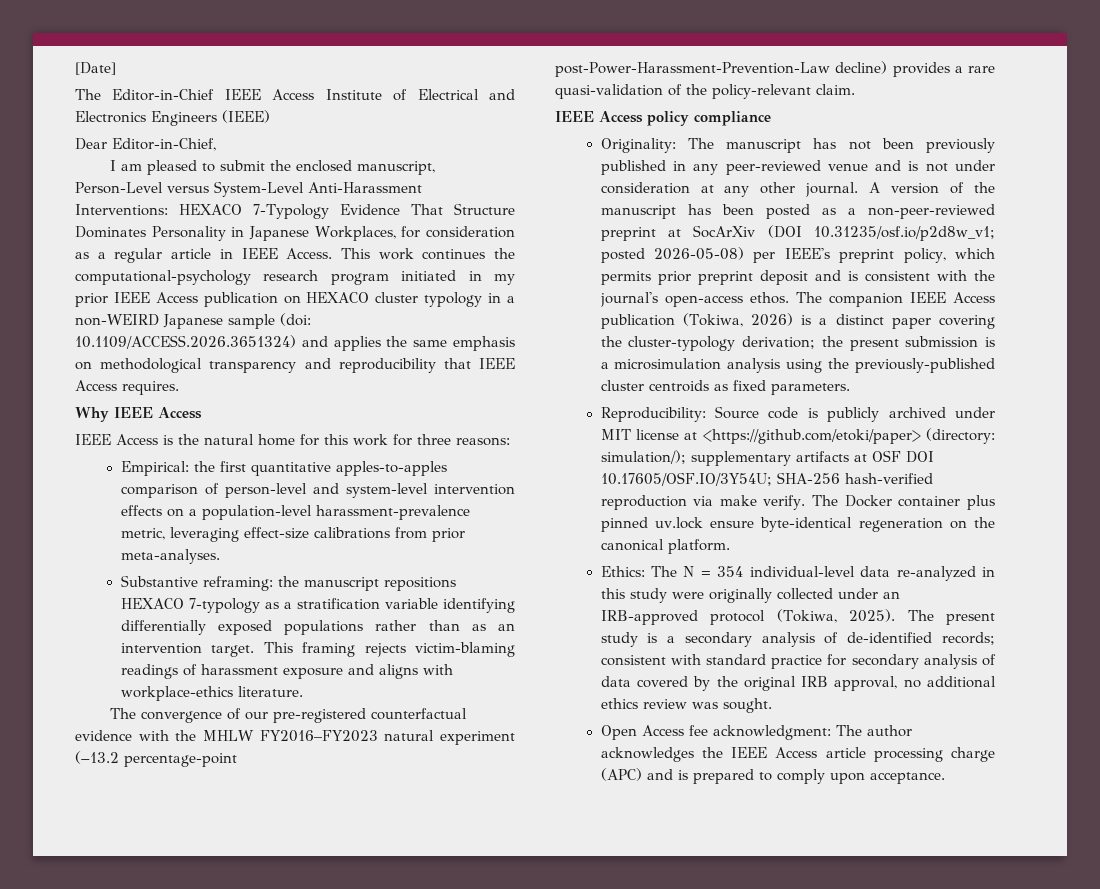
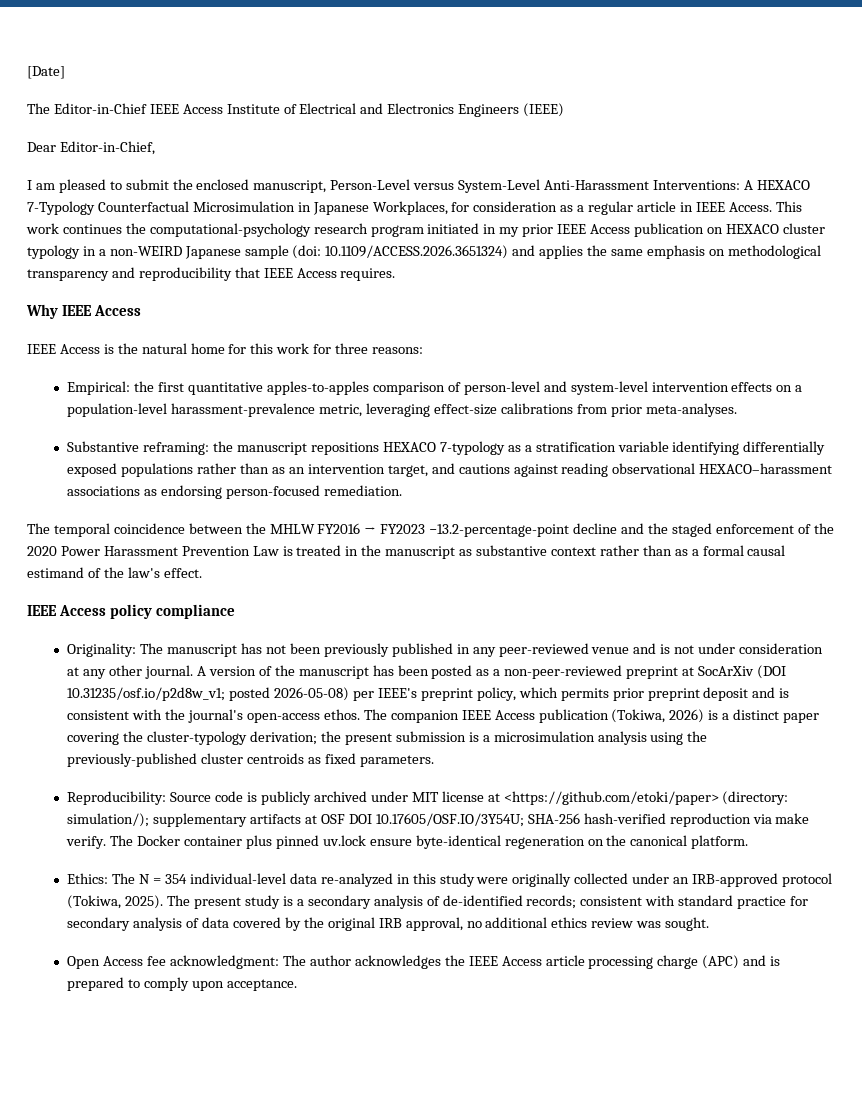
(168, 210) none -> [743,180,753,190] A
[339,203,515,215] [75,226,226,241] Evidence That Structure Dominates Personality -> [97,201,295,212] Counterfactual Microsimulation
[211,642,515,657] [120,664,453,679] [120,686,303,701] [109,708,467,723] [75,730,515,745] [75,751,237,767] [555,61,995,77] [555,84,855,99] target. This framing rejects victim-blaming readings of harassment exposure and aligns with workplace-ethics literature. // The convergence of our pre-registered counterfactual evidence with the MHLW FY2016–FY2023 natural experiment (−13.2 percentage-point post-Power-Harassment-Prevention-Law decline) provides a rare quasi-validation of the policy-relevant claim. -> [387,463,833,477] [67,485,403,499] [27,523,834,537] [27,545,786,559] [27,567,202,578] target, and cautions against reading observational HEXACO–harassment associations as endorsing person-focused remediation. // The temporal coincidence between the MHLW FY2016 → FY2023 −13.2-percentage-point decline and the staged enforcement of the 2020 Power Harassment Prevention Law is treated in the manuscript as substantive context rather than as a formal causal estimand of the law's effect.

